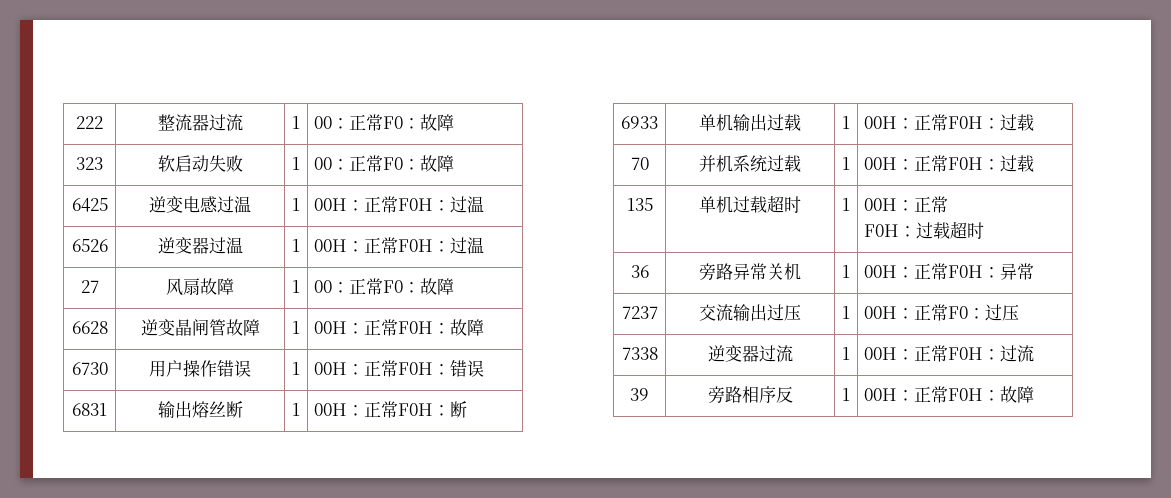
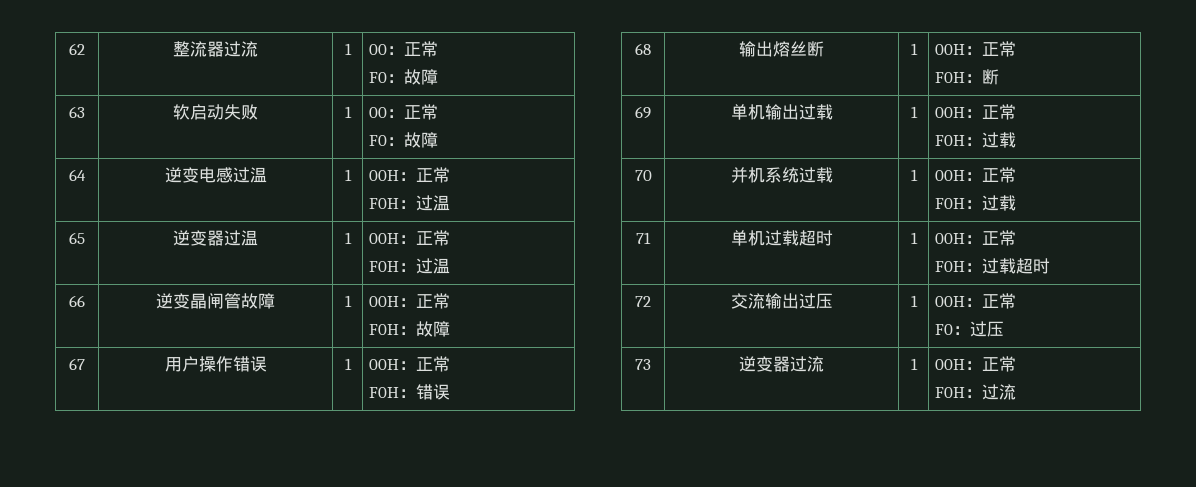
[76,116,103,129] 222 -> [69,43,85,55] 62
[383,114,455,131] [76,157,103,170] F0：故障 // 323 -> [368,69,438,85] [69,106,85,118] // F0：故障 // 63
[383,155,455,172] [71,198,108,212] F0：故障 // 6425 -> [368,132,438,148] [69,169,86,181] // F0：故障 // 64
[398,196,485,213] [71,239,108,252] F0H：过温 // 6526 -> [368,195,450,211] [69,232,85,244] // F0H：过温 // 65
[398,237,485,254] [80,280,99,293] [166,278,234,296] [292,280,300,293] [314,278,455,295] [71,321,108,334] F0H：过温 // 27 | 风扇故障 | 1 | 00：正常F0：故障 // 6628 -> [368,258,450,274] [69,295,85,307] // F0H：过温 // 66
(399, 327) none -> (450, 301) //
[71,362,108,375] 6730 -> [69,358,85,370] 67
(399, 368) none -> (450, 364) //
[72,403,107,416] 6831 -> [635,43,651,55] 68
(399, 409) none -> (1016, 49) //
[621,116,658,129] 6933 -> [635,106,651,119] 69
(949, 122) none -> (1016, 112) //
[948,155,1035,172] [626,198,653,211] F0H：过载 // 135 -> [934,195,1016,211] [636,232,651,244] // F0H：过载 // 71
[630,265,649,278] [699,263,801,281] [842,265,850,278] [864,263,1035,280] [621,306,658,319] 36 | 旁路异常关机 | 1 | 00H：正常F0H：异常 // 7237 -> [635,296,651,307] 72
(949, 312) none -> (1016, 301) //
[621,347,658,360] 7338 -> [635,359,651,370] 73
(949, 353) none -> (1016, 364) //
[630,388,649,401] [707,386,793,404] [842,388,850,401] [864,386,1035,403] // 39 | 旁路相序反 | 1 | 00H：正常F0H：故障 -> (1016, 392) none

